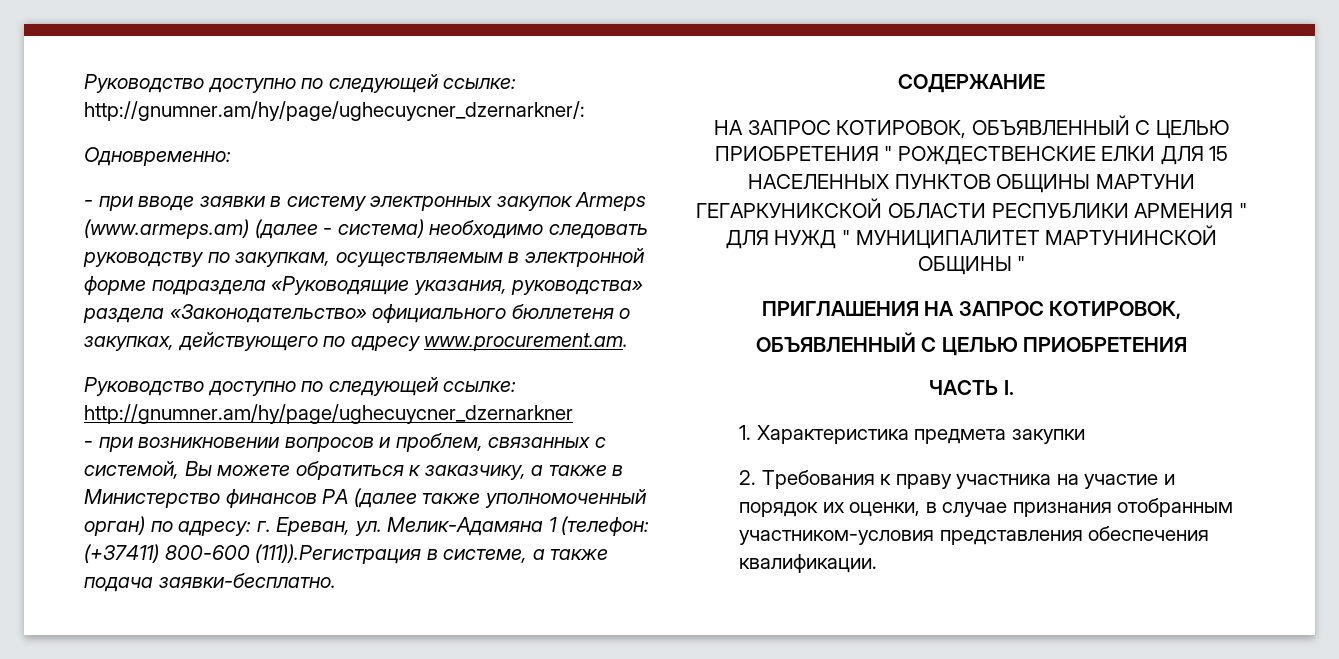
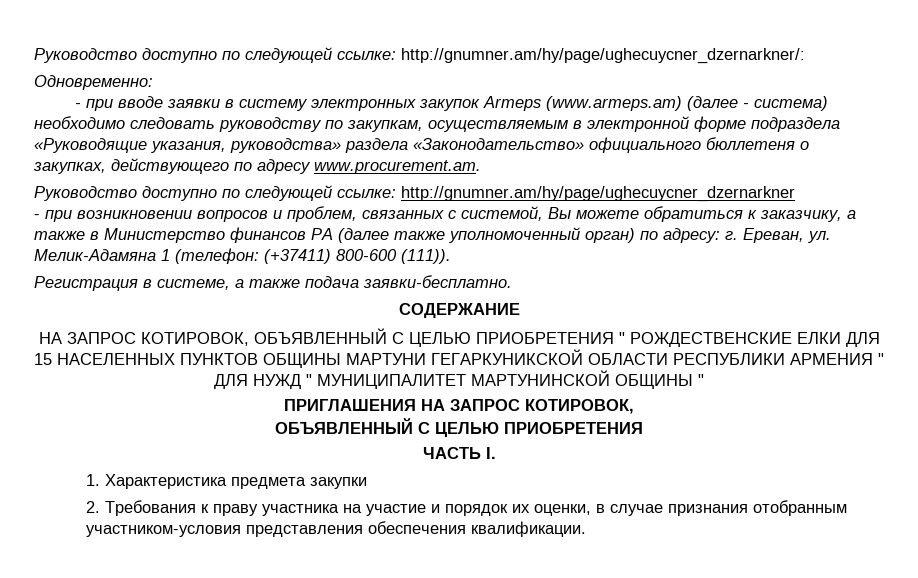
[255,544,422,564] (111)).Регистрация -> [401,249,451,264] [34,276,138,291] (111)). // Регистрация

